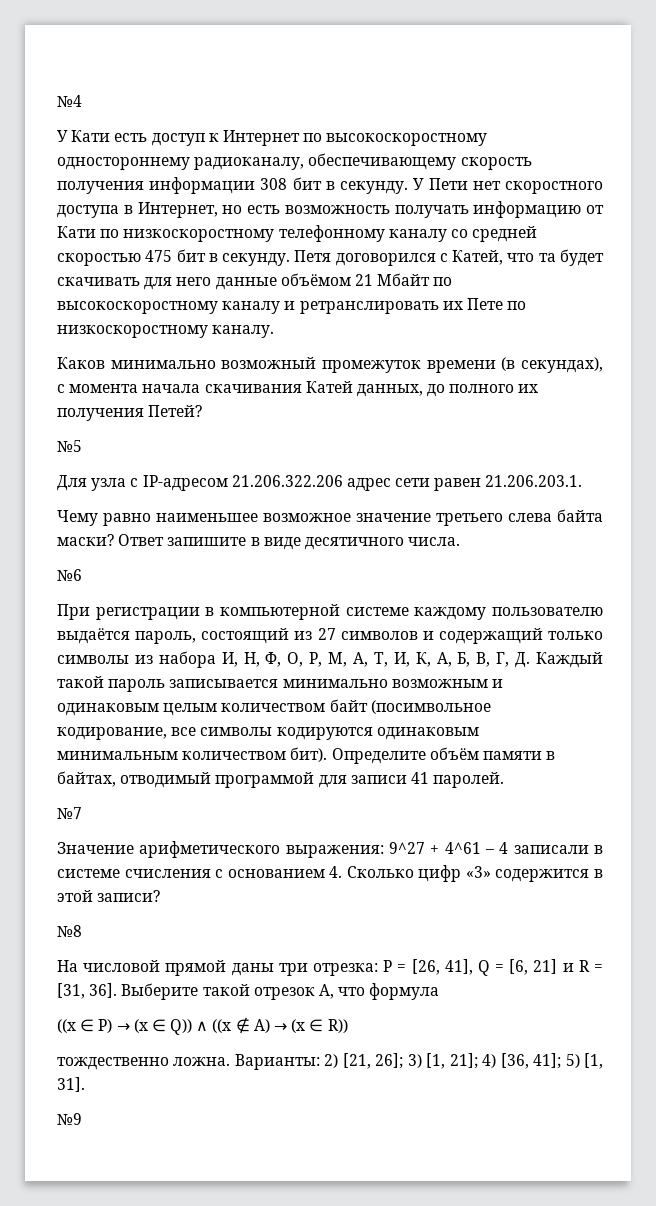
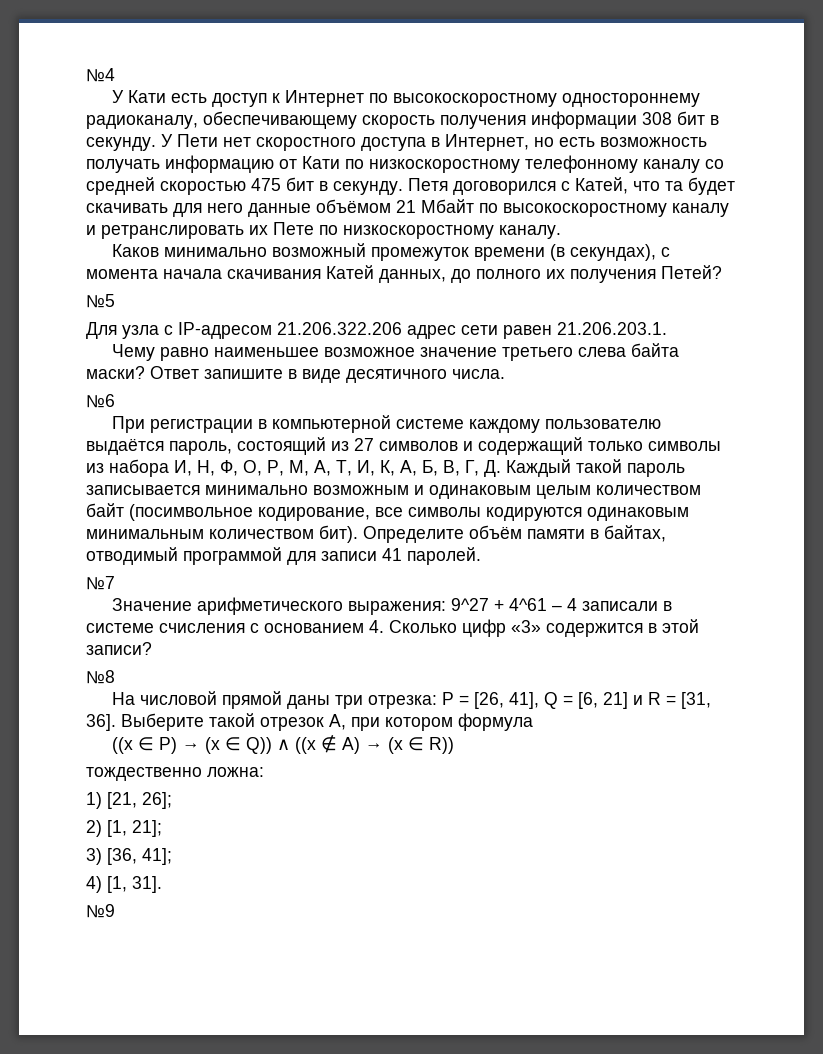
[338,987,366,996] что -> [351,717,453,731] при котором
[173,1054,339,1070] ложна. Варианты: 2) -> [207,767,264,777] [86,792,102,809] ложна: // 1)
[407,1054,422,1068] 3) -> [86,820,102,837] // 2)
[482,1054,497,1068] 4) -> [86,848,102,865] // 3)
[565,1054,580,1068] 5) -> [86,876,102,893] // 4)

